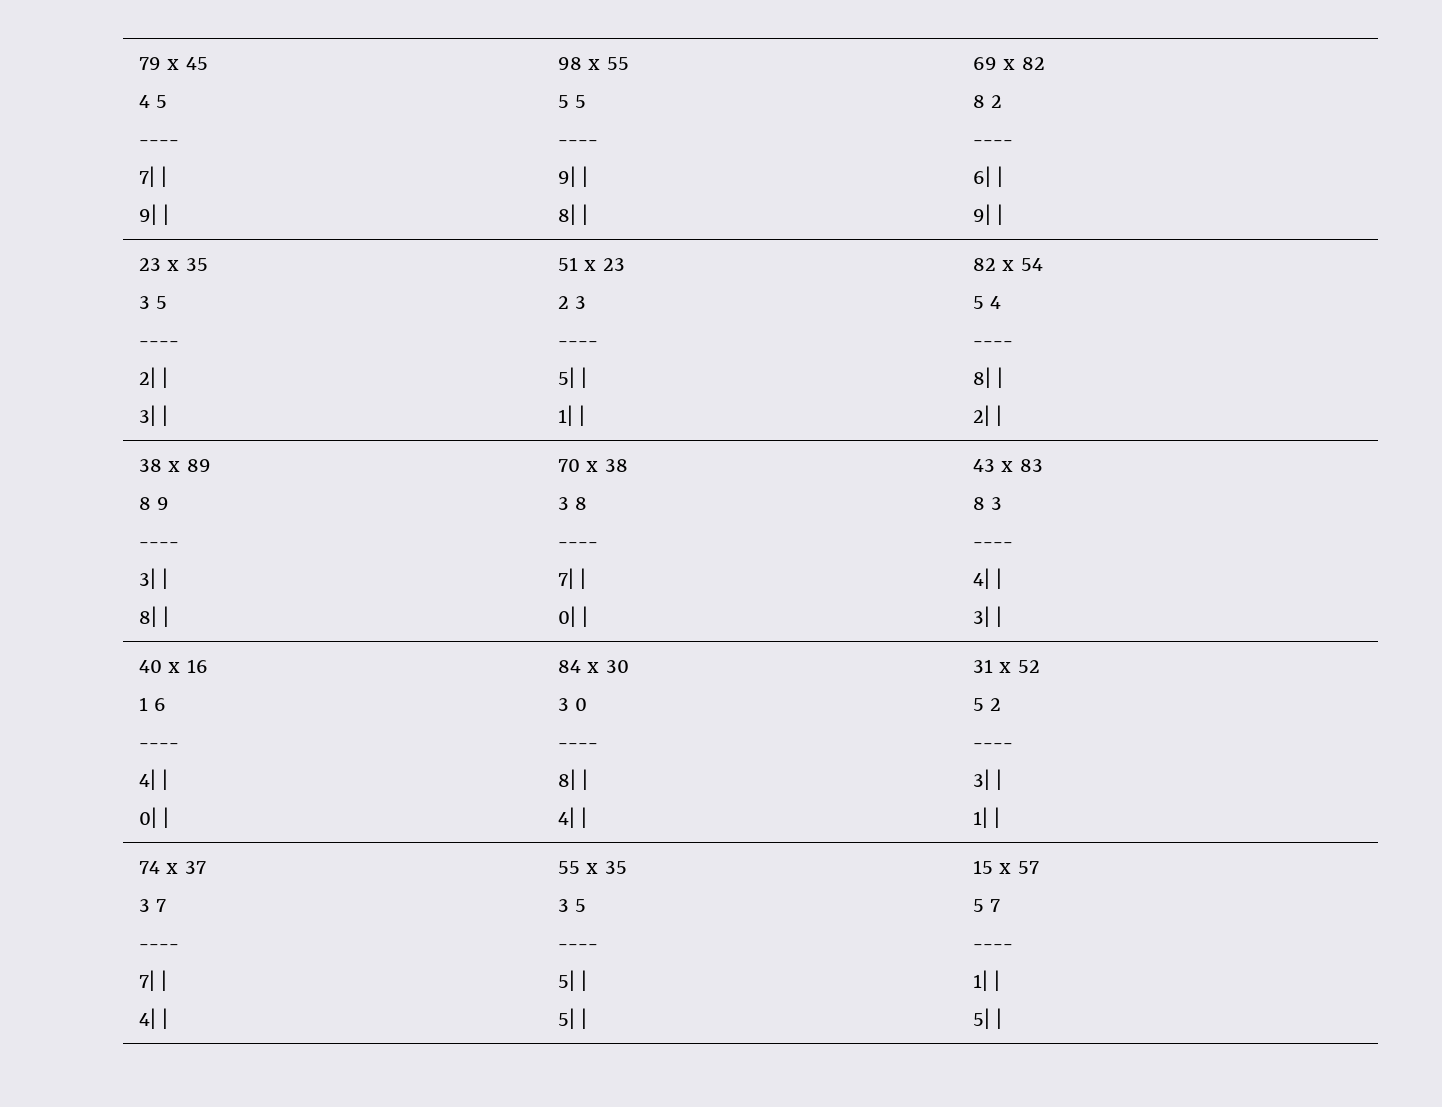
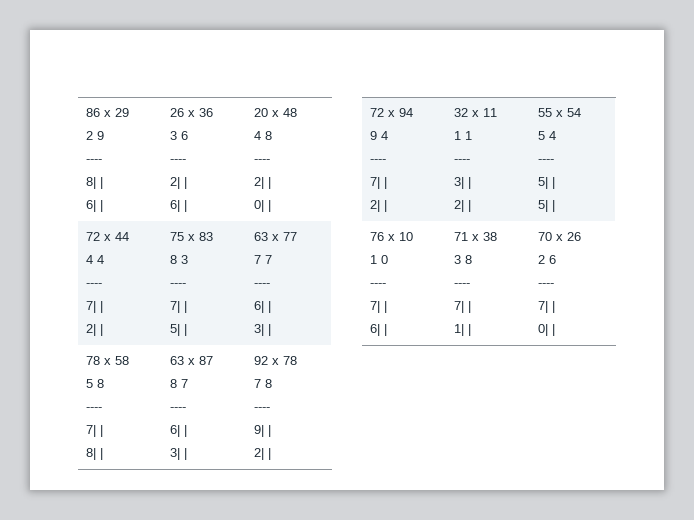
[138,57,209,70] [138,95,168,108] [138,140,179,146] [138,166,168,187] [138,204,170,225] [557,57,630,70] [557,95,587,108] 79 x 45 // 4 5 // ---- // 7| | // 9| | | 98 x 55 // 5 5 -> [86,108,130,117] [86,131,105,140] [86,159,103,163] [86,177,104,189] [86,200,104,212] [170,108,214,117] [170,131,189,140] [170,159,187,163] [170,177,188,189] [170,200,188,212] [254,108,298,117] [254,131,273,140] [254,159,271,163] [254,177,272,189] [254,200,272,212] [86,232,130,241] [86,255,105,264] [86,283,103,287] [86,301,104,313] [86,324,104,336] [170,232,214,241] [170,255,189,264] [170,283,187,287] [170,301,188,313] [170,324,188,336] [254,232,298,241] [254,255,273,264] [254,283,271,287] [254,301,272,313] [254,324,272,336] [86,356,130,365] [86,379,105,388] [86,407,103,411] [86,425,104,437] [86,448,104,460] [170,356,214,365] [170,379,189,388] [170,407,187,411] [170,425,188,437] [170,448,188,460] [254,356,298,365] [254,379,273,388] 86 x 29 // 2 9 // ---- // 8| | // 6| | | 26 x 36 // 3 6 // ---- // 2| | // 6| | | 20 x 48 // 4 8 // ---- // 2| | // 0| | // 72 x 44 // 4 4 // ---- // 7| | // 2| | | 75 x 83 // 8 3 // ---- // 7| | // 5| | | 63 x 77 // 7 7 // ---- // 6| | // 3| | // 78 x 58 // 5 8 // ---- // 7| | // 8| | | 63 x 87 // 8 7 // ---- // 6| | // 3| | | 92 x 78 // 7 8
[557,204,589,225] [972,57,1046,70] [972,95,1003,108] [972,140,1013,146] [972,166,1004,187] [972,204,1004,225] [138,258,209,271] [138,296,168,309] [138,341,179,347] [138,367,169,388] [138,405,169,426] [557,257,626,271] [557,296,587,309] [557,341,598,347] [557,367,588,388] [557,405,586,426] [972,258,996,271] 8| | | 69 x 82 // 8 2 // ---- // 6| | // 9| | // 23 x 35 // 3 5 // ---- // 2| | // 3| | | 51 x 23 // 2 3 // ---- // 5| | // 1| | | 82 -> [254,448,272,460] [370,108,414,117] [370,131,389,140] [370,159,387,163] [370,177,388,189] [370,200,388,212] [454,108,498,117] [454,131,473,140] [454,159,471,163] [454,177,472,189] [454,200,472,212] [538,108,553,117] 2| | // 72 x 94 // 9 4 // ---- // 7| | // 2| | | 32 x 11 // 1 1 // ---- // 3| | // 2| | | 55
[972,367,1004,388] [972,405,1003,426] [138,459,212,472] [138,497,170,510] [138,542,179,548] [138,568,169,589] [138,606,170,627] [557,459,580,472] 8| | // 2| | // 38 x 89 // 8 9 // ---- // 3| | // 8| | | 70 -> [538,177,556,189] [538,200,556,212] [370,232,414,241] [370,255,389,264] [370,283,387,287] [370,301,388,313] [370,324,388,336] [454,232,469,241] 5| | // 5| | // 76 x 10 // 1 0 // ---- // 7| | // 6| | | 71
[557,606,589,627] [972,459,1044,472] [972,497,1003,510] [972,542,1013,548] [972,568,1003,589] [972,606,1003,627] [138,659,209,673] [138,697,167,711] [138,743,179,749] [138,769,169,790] [138,807,170,828] [557,660,630,673] [557,698,588,711] [557,743,598,749] [557,769,589,790] [557,807,588,828] [972,659,1041,673] [972,698,1002,711] [972,743,1013,749] [972,769,1003,790] [972,807,1001,828] [138,861,207,874] [138,899,167,912] [138,944,179,950] [138,970,168,991] [138,1008,169,1029] [557,861,628,874] [557,899,587,912] [557,944,598,950] [557,970,588,991] [557,1008,588,1029] [972,860,1040,874] [972,899,1001,912] [972,944,1013,950] [972,970,1001,991] [972,1008,1003,1029] 0| | | 43 x 83 // 8 3 // ---- // 4| | // 3| | // 40 x 16 // 1 6 // ---- // 4| | // 0| | | 84 x 30 // 3 0 // ---- // 8| | // 4| | | 31 x 52 // 5 2 // ---- // 3| | // 1| | // 74 x 37 // 3 7 // ---- // 7| | // 4| | | 55 x 35 // 3 5 // ---- // 5| | // 5| | | 15 x 57 // 5 7 // ---- // 1| | // 5| | -> [454,324,472,336] [538,232,582,241] [538,255,557,264] [538,283,555,287] [538,301,556,313] [538,324,556,336] 1| | | 70 x 26 // 2 6 // ---- // 7| | // 0| |

